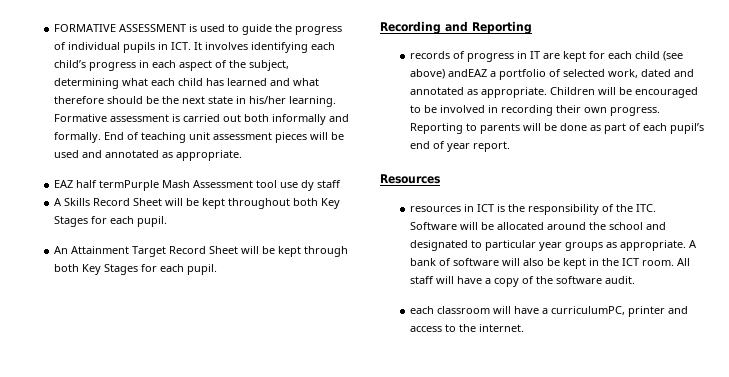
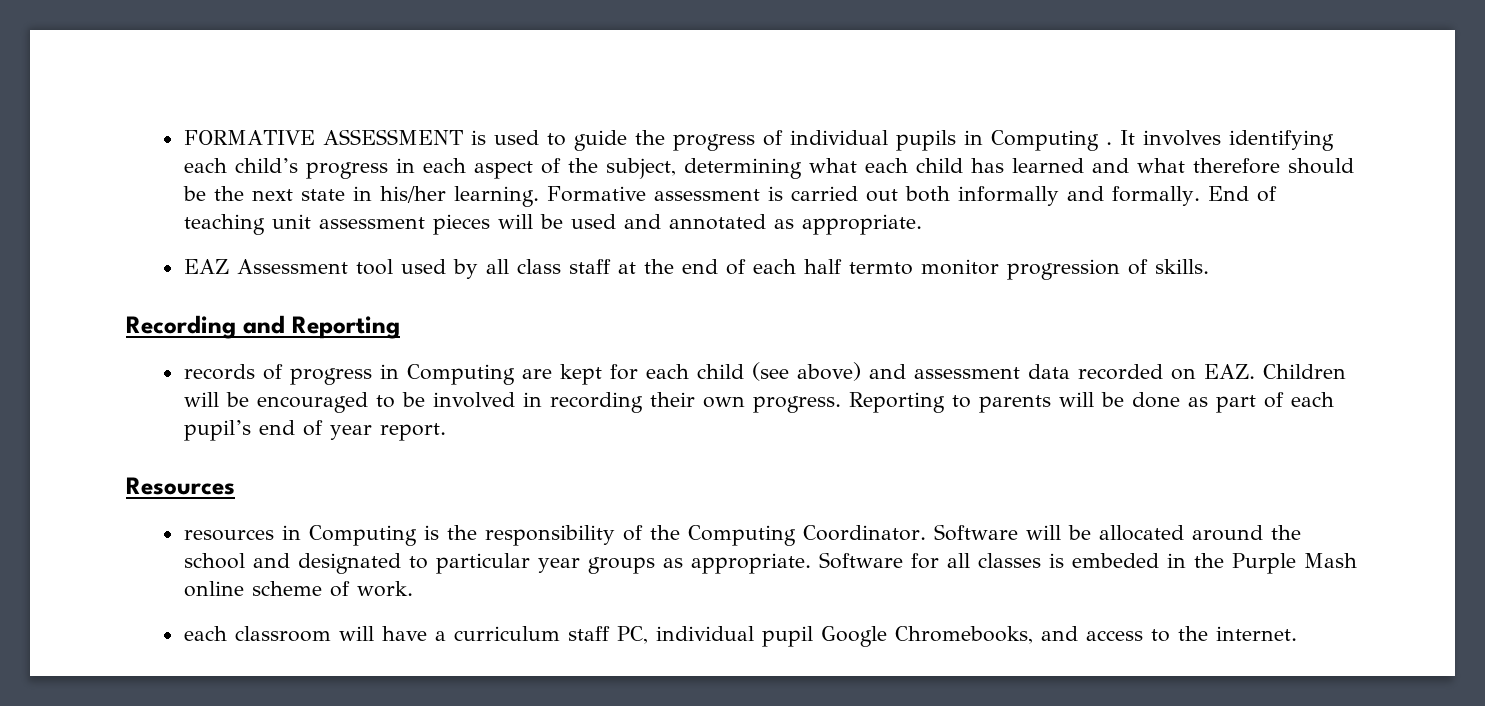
[170,42,191,50] ICT. -> [990,130,1112,151] Computing .
[75,180,341,191] [53,198,340,209] [53,216,167,227] [53,246,348,257] [53,264,217,275] half termPurple Mash Assessment tool use dy staff // A Skills Record Sheet will be kept throughout both Key Stages for each pupil. // An Attainment Target Record Sheet will be kept through both Key Stages for each pupil. -> [236,259,1209,280] Assessment tool used by all class staff at the end of each half termto monitor progression of skills.
[529,51,540,59] IT -> [406,364,515,385] Computing
[447,69,694,80] [409,87,547,98] andEAZ a portfolio of selected work, dated and annotated as appropriate. -> [868,364,1255,380] and assessment data recorded on EAZ.
[476,204,494,212] ICT -> [308,525,417,546] Computing
[635,204,656,212] ITC. -> [687,525,926,546] Computing Coordinator.
[688,240,697,248] [409,258,690,269] [409,276,635,287] A bank of software will also be kept in the ICT room. All staff will have a copy of the software audit. -> [818,552,1357,574] [183,581,413,597] Software for all classes is embeded in the Purple Mash online scheme of work.
[550,306,665,317] curriculumPC, printer -> [453,626,1033,647] curriculum staff PC, individual pupil Google Chromebooks,

